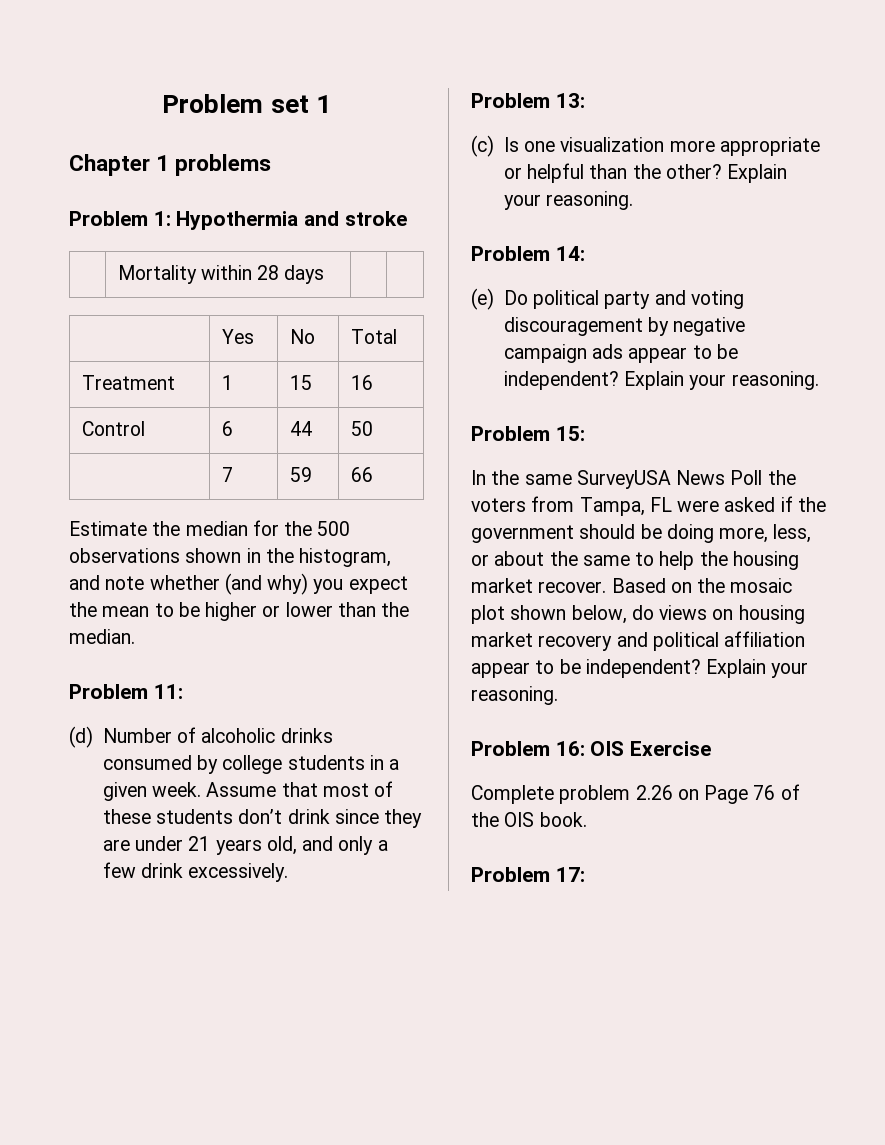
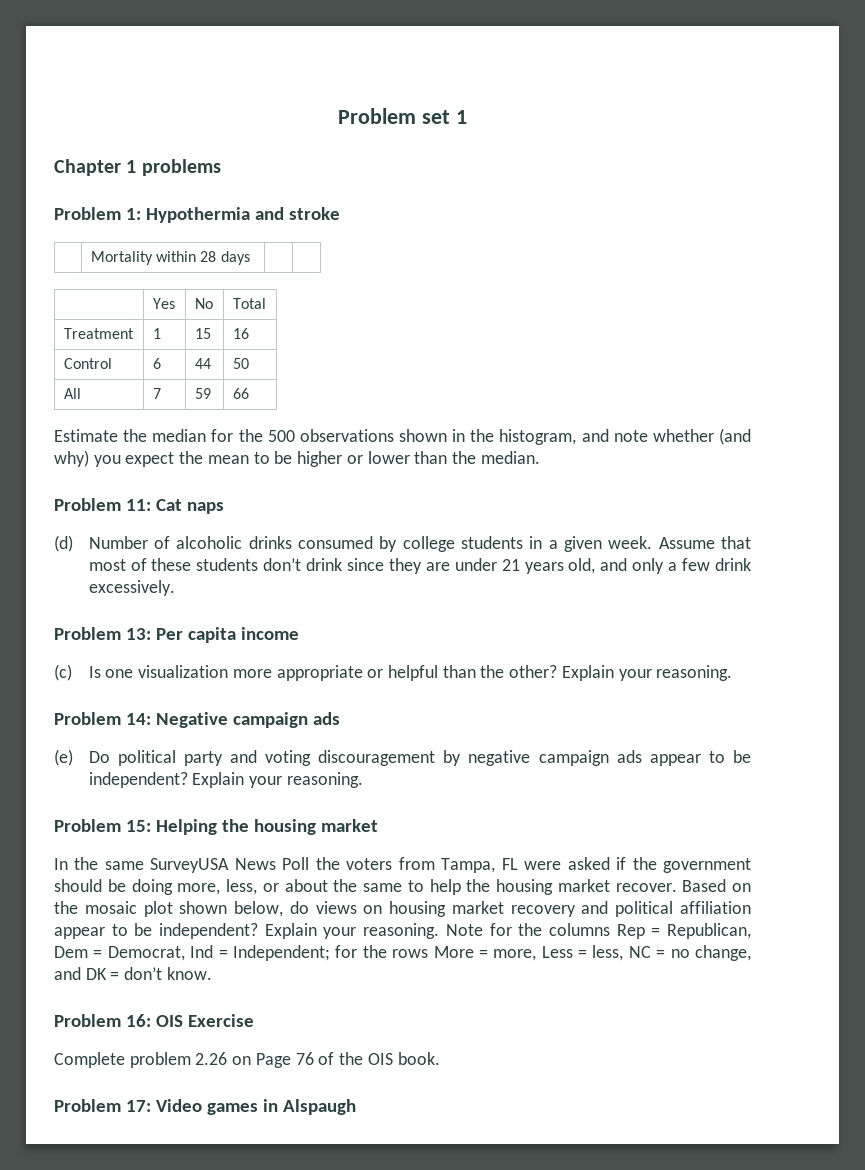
(373, 428) none -> [63,388,81,399] All
(183, 691) none -> [155,499,224,514] Cat naps
(585, 100) none -> [155,627,299,643] Per capita income
(585, 253) none -> [155,712,340,728] Negative campaign ads
(585, 433) none -> [155,819,378,835] Helping the housing market
(558, 695) none -> [445,923,752,939] [54,945,752,961] [54,967,212,980] Note for the columns Rep = Republican, Dem = Democrat, Ind = Independent; for the rows More = more, Less = less, NC = no change, and DK = don’t know.
(585, 874) none -> [155,1099,356,1115] Video games in Alspaugh

